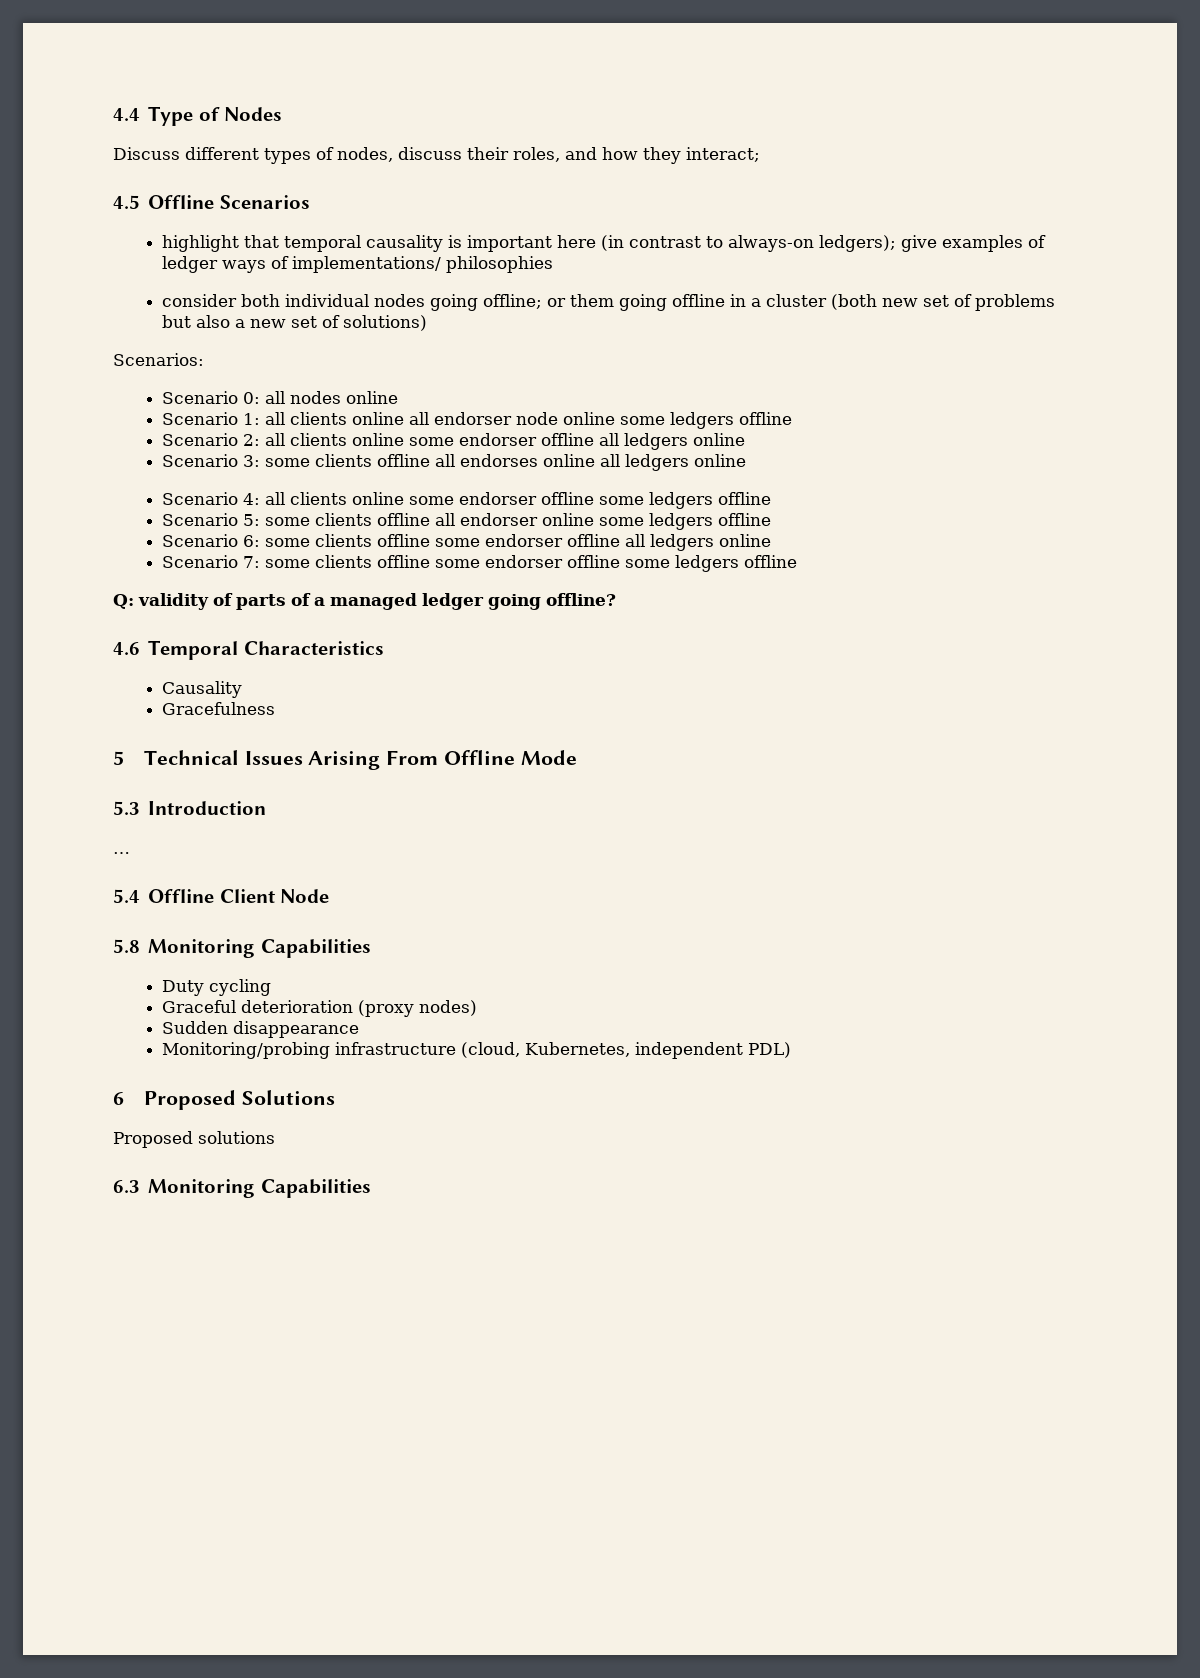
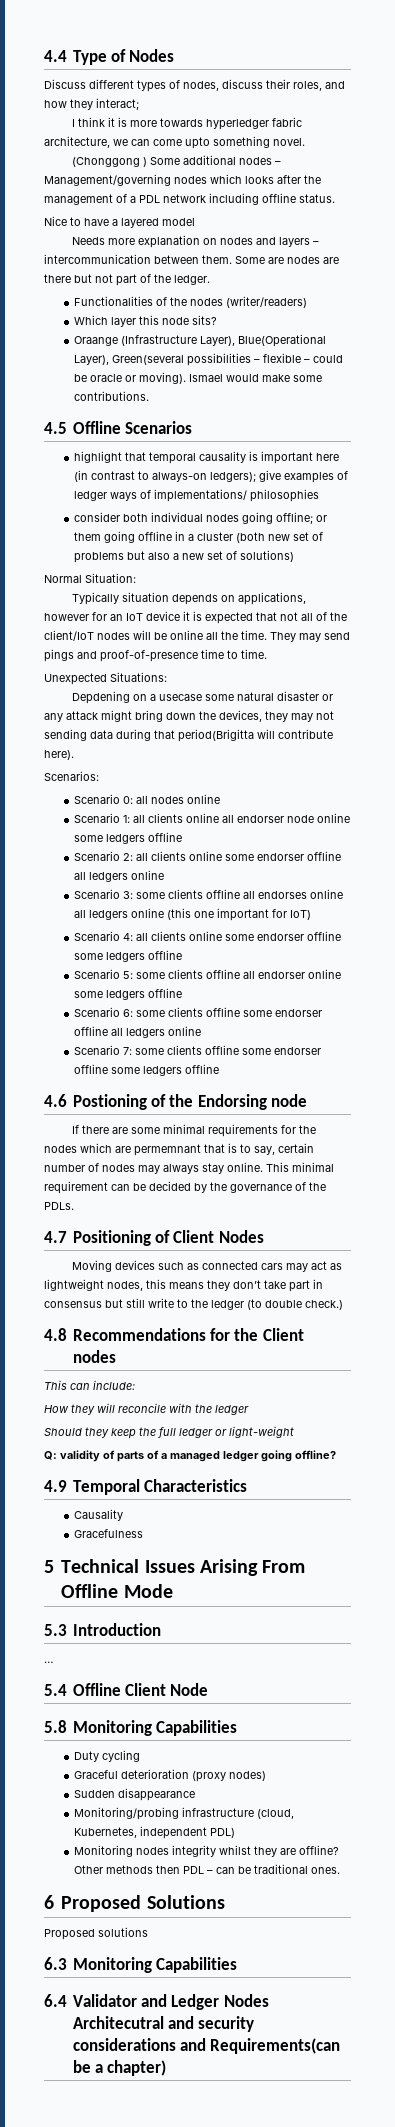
(760, 154) none -> [71,117,302,130] [44,136,305,149] [71,155,281,167] [44,174,321,186] [44,193,335,205] [44,216,195,228] [71,235,319,248] [44,254,339,264] [44,274,210,286] [73,296,307,308] [73,315,217,327] [73,334,326,347] [73,353,343,366] [73,372,322,384] [73,391,149,401] // I think it is more towards hyperledger fabric architecture, we can come upto something novel. // (Chonggong ) Some additional nodes – Management/governing nodes which looks after the management of a PDL network including offline status. // Nice to have a layered model // Needs more explanation on nodes and layers – intercommunication between them. Some are nodes are there but not part of the ledger. // Functionalities of the nodes (writer/readers) // Which layer this node sits? // Oraange (Infrastructure Layer), Blue(Operational Layer), Green(several possibilities – flexible – could be oracle or moving). Ismael would make some contributions.
(427, 323) none -> [44,573,136,583] [71,592,306,605] [44,611,347,624] [44,630,350,642] [44,649,267,662] [44,672,167,685] [71,691,333,704] [44,710,334,722] [44,729,333,742] [44,750,74,760] // Normal Situation: // Typically situation depends on applications, however for an IoT device it is expected that not all of the client/IoT nodes will be online all the time. They may send pings and proof-of-presence time to time. // Unexpected Situations: // Depdening on a usecase some natural disaster or any attack might bring down the devices, they may not sending data during that period(Brigitta will contribute here).
(746, 460) none -> [166,908,311,921] (this one important for IoT)
(797, 561) none -> [44,1094,308,1110] [71,1124,316,1137] [44,1143,314,1156] [44,1162,334,1174] [44,1181,326,1194] [44,1202,74,1210] [44,1230,264,1246] [71,1260,342,1272] [44,1279,323,1292] [44,1298,343,1310] [44,1328,304,1341] [72,1350,116,1363] [44,1380,135,1390] [44,1403,249,1415] [44,1426,294,1439] // 4.6 Postioning of the Endorsing node // If there are some minimal requirements for the nodes which are permemnant that is to say, certain number of nodes may always stay online. This minimal requirement can be decided by the governance of the PDLs. // 4.7 Positioning of Client Nodes // Moving devices such as connected cars may act as lightweight nodes, this means they don’t take part in consensus but still write to the ledger (to double check.) // 4.8 Recommendations for the Client nodes // This can include: // How they will reconcile with the ledger // Should they keep the full ledger or light-weight
[113,642,140,655] 4.6 -> [44,1480,67,1492] 4.9
(791, 1050) none -> [73,1845,339,1857] [73,1864,340,1874] // Monitoring nodes integrity whilst they are offline? Other methods then PDL – can be traditional ones.
(371, 1188) none -> [44,1994,269,2010] [72,2016,255,2032] [72,2038,341,2054] [72,2060,167,2076] // 6.4 Validator and Ledger Nodes Architecutral and security considerations and Requirements(can be a chapter)

